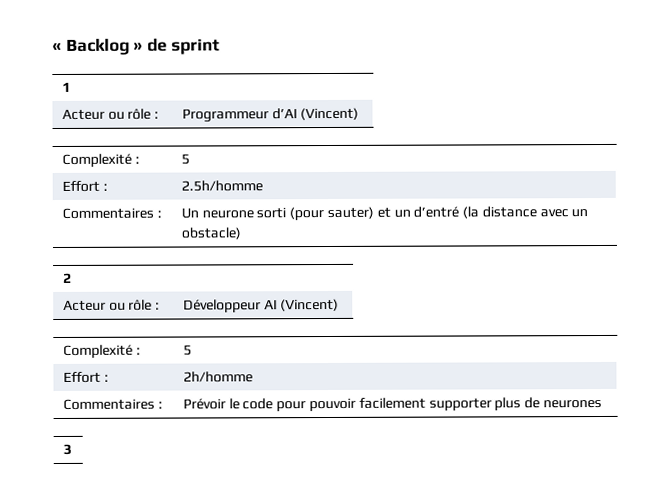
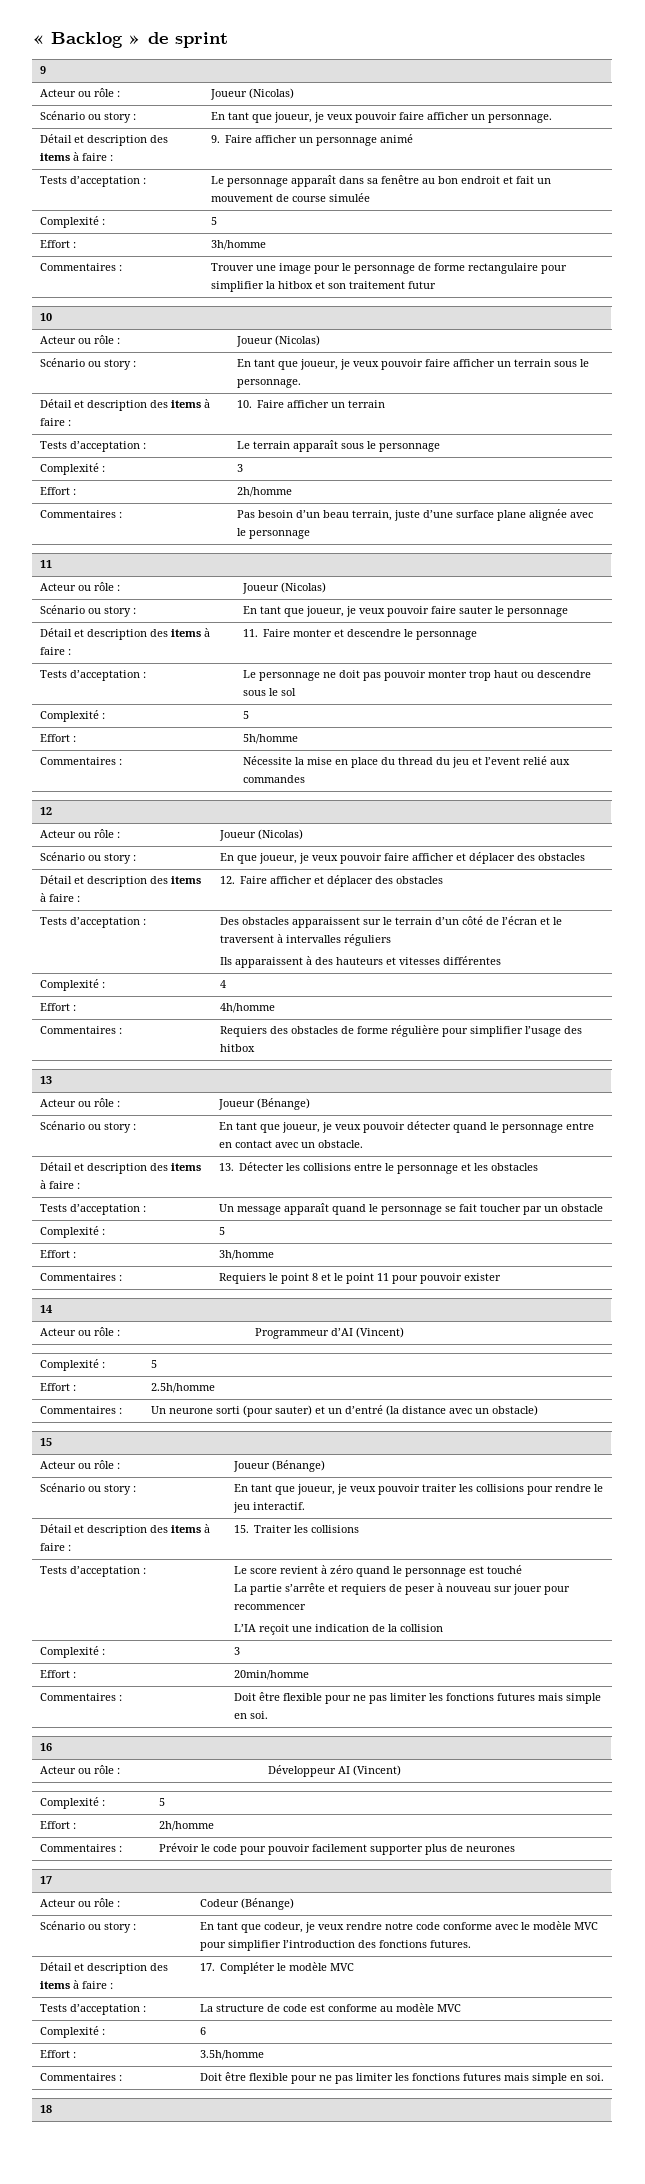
[61,81,71,92] 1 -> [39,66,46,74] [39,88,120,97] [209,88,294,100] [39,111,136,123] [210,112,552,123] [39,134,168,146] [39,152,113,161] [210,134,414,146] [39,176,146,187] [210,175,551,187] [210,193,370,202] [39,216,105,228] [210,217,217,225] [39,240,76,248] [210,240,266,250] [39,263,122,271] [210,263,567,274] [210,281,436,292] [39,313,52,321] [39,335,120,344] [235,335,320,347] [39,358,136,370] [236,359,589,370] [236,379,301,388] [39,399,210,411] [39,418,71,426] [236,400,386,408] [39,441,146,452] [236,440,440,452] [39,463,105,475] [236,464,243,472] [39,487,76,495] [236,487,292,497] [39,510,122,518] [236,509,593,521] [236,528,310,539] [39,560,52,568] [39,582,120,591] [241,582,326,594] [39,605,136,617] [242,606,568,617] [39,628,210,640] [39,647,71,655] [242,629,478,640] [39,670,146,681] [242,670,591,681] [242,688,296,696] [39,710,105,722] [242,711,249,719] [39,734,76,742] [242,734,298,744] [39,757,122,765] [242,756,570,768] [242,775,305,783] [39,807,52,815] [39,829,120,838] [218,829,303,841] [39,852,136,864] [219,852,585,864] [39,875,201,887] [39,893,80,902] [219,875,444,887] [39,917,146,928] [219,916,562,928] [219,934,391,946] [219,956,501,968] [39,979,105,991] [219,980,226,988] [39,1003,76,1011] [219,1003,275,1013] [39,1026,122,1034] [219,1025,582,1037] [219,1044,255,1052] [39,1076,52,1084] [39,1098,120,1107] [217,1098,310,1110] [39,1121,136,1133] [218,1121,594,1133] [218,1140,363,1148] [39,1162,201,1174] [39,1180,80,1189] [218,1162,539,1174] [39,1204,146,1215] [218,1203,603,1215] [39,1226,105,1238] [218,1227,225,1235] [39,1250,76,1258] [218,1250,274,1260] [39,1273,122,1281] [218,1273,501,1284] [39,1305,52,1313] 9 // Acteur ou rôle : | Joueur (Nicolas) // Scénario ou story : | En tant que joueur, je veux pouvoir faire afficher un personnage. // Détail et description des items à faire : | 9. Faire afficher un personnage animé // Tests d’acceptation : | Le personnage apparaît dans sa fenêtre au bon endroit et fait un mouvement de course simulée // Complexité : | 5 // Effort : | 3h/homme // Commentaires : | Trouver une image pour le personnage de forme rectangulaire pour simplifier la hitbox et son traitement futur // 10 // Acteur ou rôle : | Joueur (Nicolas) // Scénario ou story : | En tant que joueur, je veux pouvoir faire afficher un terrain sous le personnage. // Détail et description des items à faire : | 10. Faire afficher un terrain // Tests d’acceptation : | Le terrain apparaît sous le personnage // Complexité : | 3 // Effort : | 2h/homme // Commentaires : | Pas besoin d’un beau terrain, juste d’une surface plane alignée avec le personnage // 11 // Acteur ou rôle : | Joueur (Nicolas) // Scénario ou story : | En tant que joueur, je veux pouvoir faire sauter le personnage // Détail et description des items à faire : | 11. Faire monter et descendre le personnage // Tests d’acceptation : | Le personnage ne doit pas pouvoir monter trop haut ou descendre sous le sol // Complexité : | 5 // Effort : | 5h/homme // Commentaires : | Nécessite la mise en place du thread du jeu et l’event relié aux commandes // 12 // Acteur ou rôle : | Joueur (Nicolas) // Scénario ou story : | En que joueur, je veux pouvoir faire afficher et déplacer des obstacles // Détail et description des items à faire : | 12. Faire afficher et déplacer des obstacles // Tests d’acceptation : | Des obstacles apparaissent sur le terrain d’un côté de l’écran et le traversent à intervalles réguliers // Ils apparaissent à des hauteurs et vitesses différentes // Complexité : | 4 // Effort : | 4h/homme // Commentaires : | Requiers des obstacles de forme régulière pour simplifier l’usage des hitbox // 13 // Acteur ou rôle : | Joueur (Bénange) // Scénario ou story : | En tant que joueur, je veux pouvoir détecter quand le personnage entre en contact avec un obstacle. // Détail et description des items à faire : | 13. Détecter les collisions entre le personnage et les obstacles // Tests d’acceptation : | Un message apparaît quand le personnage se fait toucher par un obstacle // Complexité : | 5 // Effort : | 3h/homme // Commentaires : | Requiers le point 8 et le point 11 pour pouvoir exister // 14
[62,272,72,283] 2 -> [39,1438,52,1446] [39,1460,120,1469] [232,1460,325,1472] [39,1483,136,1495] [233,1484,603,1495] [232,1502,305,1513] [39,1524,210,1536] [39,1543,71,1551] [233,1525,360,1533] [39,1566,146,1577] [233,1565,522,1577] [233,1583,570,1595] [233,1604,306,1610] [233,1624,443,1635] [39,1646,105,1658] [233,1647,240,1655] [39,1670,76,1678] [233,1670,309,1680] [39,1693,122,1701] [233,1692,601,1704] [233,1711,268,1719] [39,1743,52,1751] 15 // Acteur ou rôle : | Joueur (Bénange) // Scénario ou story : | En tant que joueur, je veux pouvoir traiter les collisions pour rendre le jeu interactif. // Détail et description des items à faire : | 15. Traiter les collisions // Tests d’acceptation : | Le score revient à zéro quand le personnage est touché // La partie s’arrête et requiers de peser à nouveau sur jouer pour recommencer // L’IA reçoit une indication de la collision // Complexité : | 3 // Effort : | 20min/homme // Commentaires : | Doit être flexible pour ne pas limiter les fonctions futures mais simple en soi. // 16
[62,443,72,455] 3 -> [39,1876,52,1884] [39,1898,120,1907] [199,1898,294,1910] [39,1921,136,1933] [199,1921,598,1933] [199,1940,471,1951] [39,1962,168,1974] [39,1980,113,1989] [199,1962,355,1974] [39,2004,146,2015] [199,2003,461,2012] [39,2026,105,2038] [199,2027,206,2035] [39,2050,76,2058] [199,2050,264,2060] [39,2073,122,2081] [199,2072,604,2084] [39,2105,52,2113] 17 // Acteur ou rôle : | Codeur (Bénange) // Scénario ou story : | En tant que codeur, je veux rendre notre code conforme avec le modèle MVC pour simplifier l’introduction des fonctions futures. // Détail et description des items à faire : | 17. Compléter le modèle MVC // Tests d’acceptation : | La structure de code est conforme au modèle MVC // Complexité : | 6 // Effort : | 3.5h/homme // Commentaires : | Doit être flexible pour ne pas limiter les fonctions futures mais simple en soi. // 18

